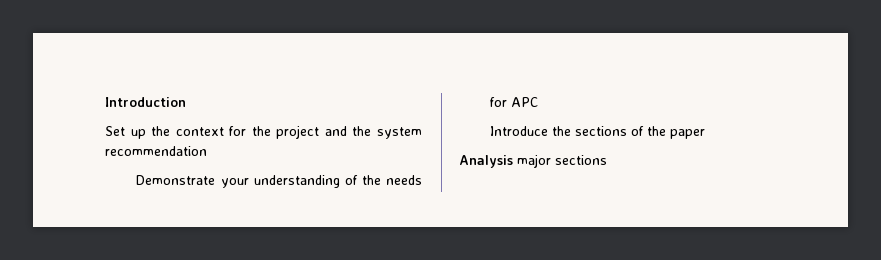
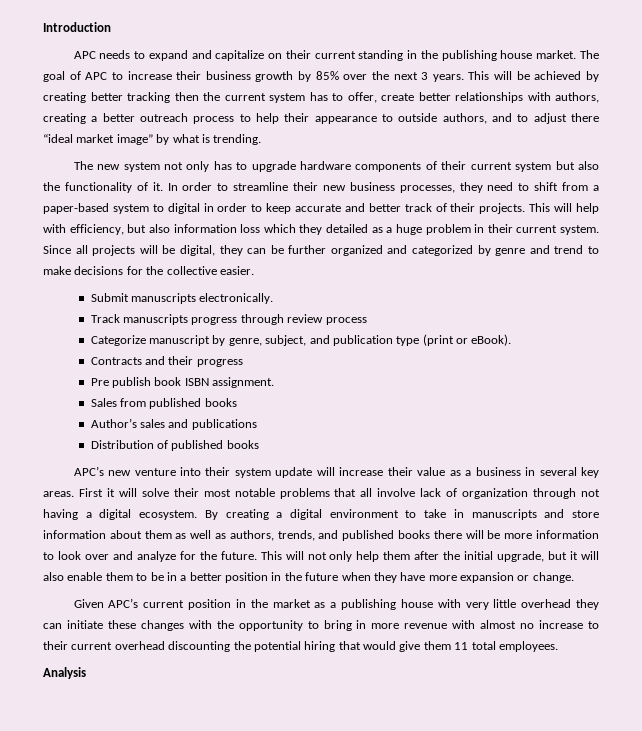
[105,125,422,139] [105,146,207,156] [136,175,423,188] [490,97,539,107] [490,126,706,139] Set up the context for the project and the system recommendation // Demonstrate your understanding of the needs for APC // Introduce the sections of the paper -> [73,50,600,61] [43,71,600,82] [43,92,599,103] [43,113,599,124] [43,134,262,145] [73,161,600,172] [43,182,599,193] [43,203,599,214] [43,224,599,235] [43,245,599,256] [43,266,254,275] [90,293,274,304] [90,314,367,325] [90,334,512,346] [90,356,243,367] [90,377,275,388] [90,398,237,409] [90,418,257,430] [90,440,259,451] [73,466,599,478] [43,488,600,499] [43,509,599,520] [43,530,600,541] [43,551,599,562] [43,572,574,583] [73,598,600,610] [43,620,599,631] [43,641,558,652] APC needs to expand and capitalize on their current standing in the publishing house market. The goal of APC to increase their business growth by 85% over the next 3 years. This will be achieved by creating better tracking then the current system has to offer, create better relationships with authors, creating a better outreach process to help their appearance to outside authors, and to adjust there “ideal market image” by what is trending. // The new system not only has to upgrade hardware components of their current system but also the functionality of it. In order to streamline their new business processes, they need to shift from a paper-based system to digital in order to keep accurate and better track of their projects. This will help with efficiency, but also information loss which they detailed as a huge problem in their current system. Since all projects will be digital, they can be further organized and categorized by genre and trend to make decisions for the collective easier. // Submit manuscripts electronically. // Track manuscripts progress through review process // Categorize manuscript by genre, subject, and publication type (print or eBook). // Contracts and their progress // Pre publish book ISBN assignment. // Sales from published books // Author’s sales and publications // Distribution of published books // APC’s new venture into their system update will increase their value as a business in several key areas. First it will solve their most notable problems that all involve lack of organization through not having a digital ecosystem. By creating a digital environment to take in manuscripts and store information about them as well as authors, trends, and published books there will be more information to look over and analyze for the future. This will not only help them after the initial upgrade, but it will also enable them to be in a better position in the future when they have more expansion or change. // Given APC’s current position in the market as a publishing house with very little overhead they can initiate these changes with the opportunity to bring in more revenue with almost no increase to their current overhead discounting the potential hiring that would give them 11 total employees.
[517,154,607,168] major sections -> (86, 673) none

